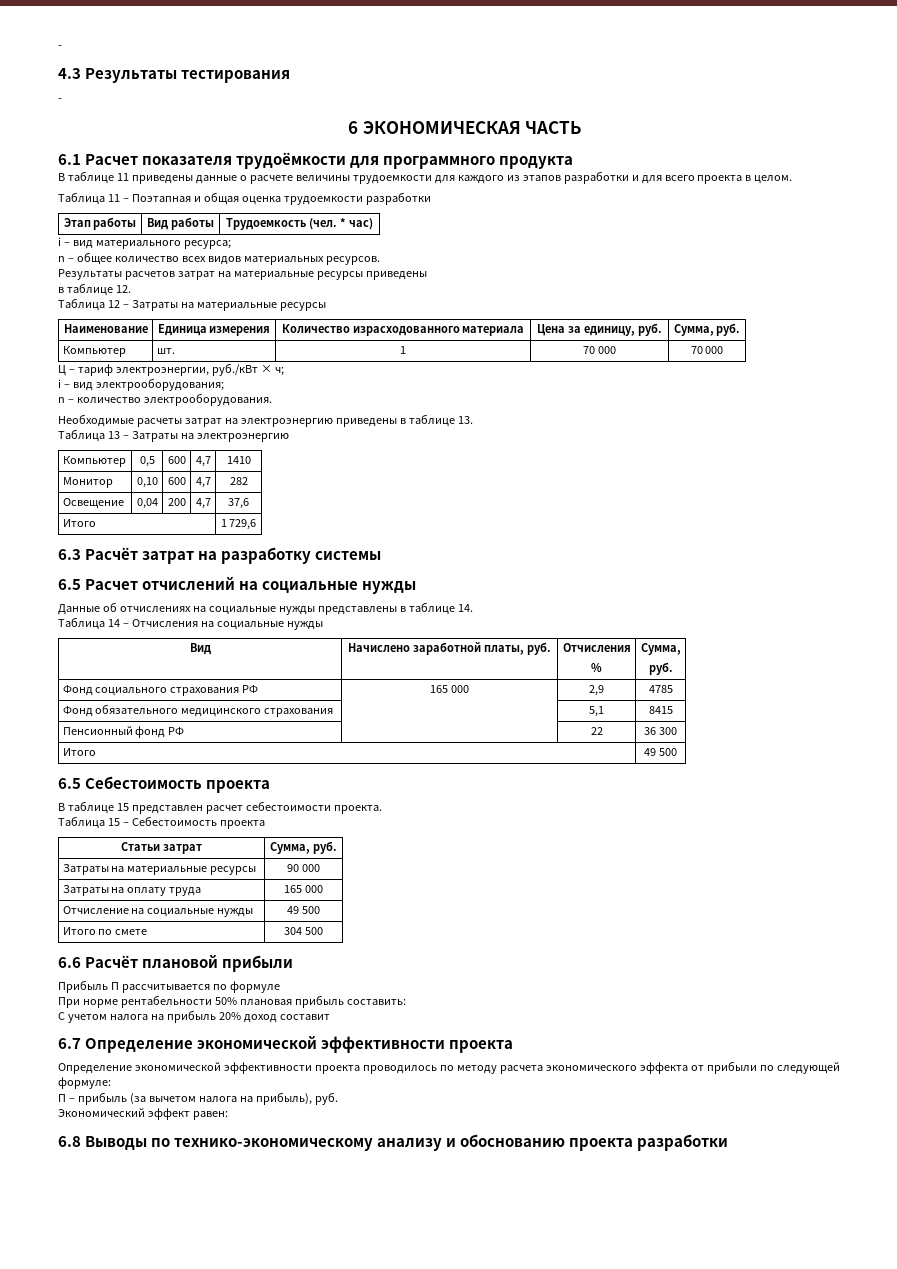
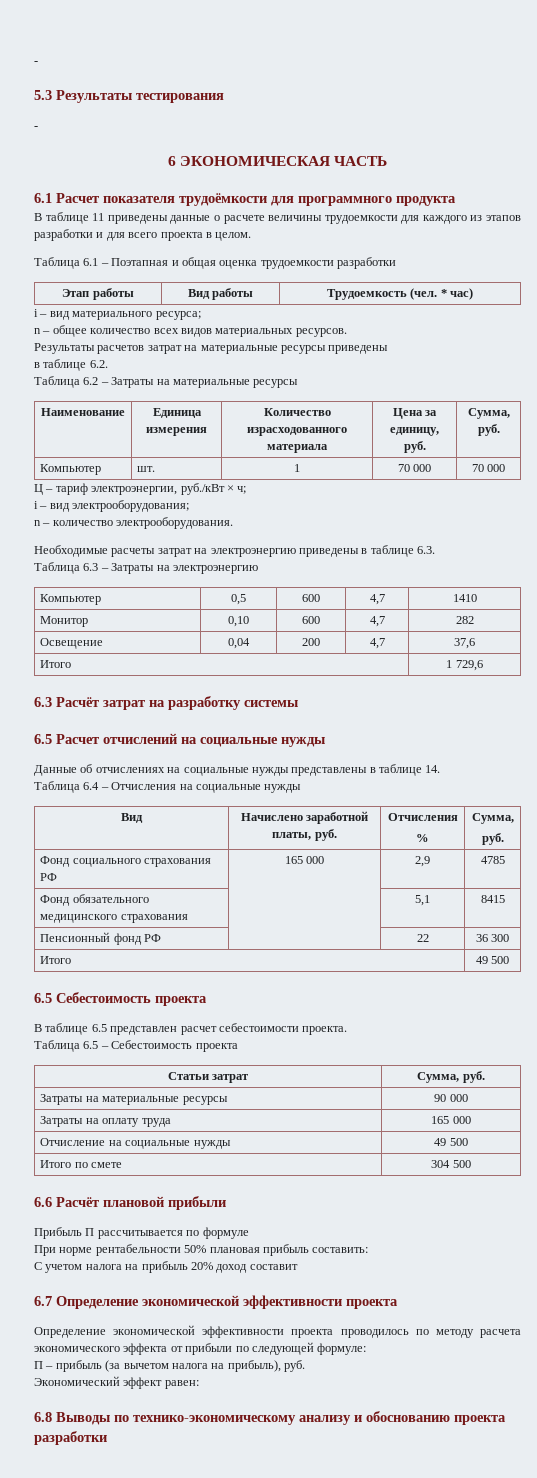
[58,45,62,49] [58,68,81,79] - // 4.3 -> [34,61,38,64] [34,90,52,100] - // 5.3
[107,194,120,202] 11 -> [83,258,99,266] 6.1
[115,285,131,293] [58,298,120,311] 12. // Таблица 12 -> [89,360,108,368] [34,376,99,388] 6.2. // Таблица 6.2
[457,416,473,424] [58,429,120,442] 13. // Таблица 13 -> [417,546,435,554] [34,562,99,574] 6.3. // Таблица 6.3
[107,619,120,627] 14 -> [83,782,100,790] 6.4
[116,803,129,811] 15 -> [91,1024,107,1032] 6.5
[107,818,120,826] 15 -> [83,1041,99,1049] 6.5

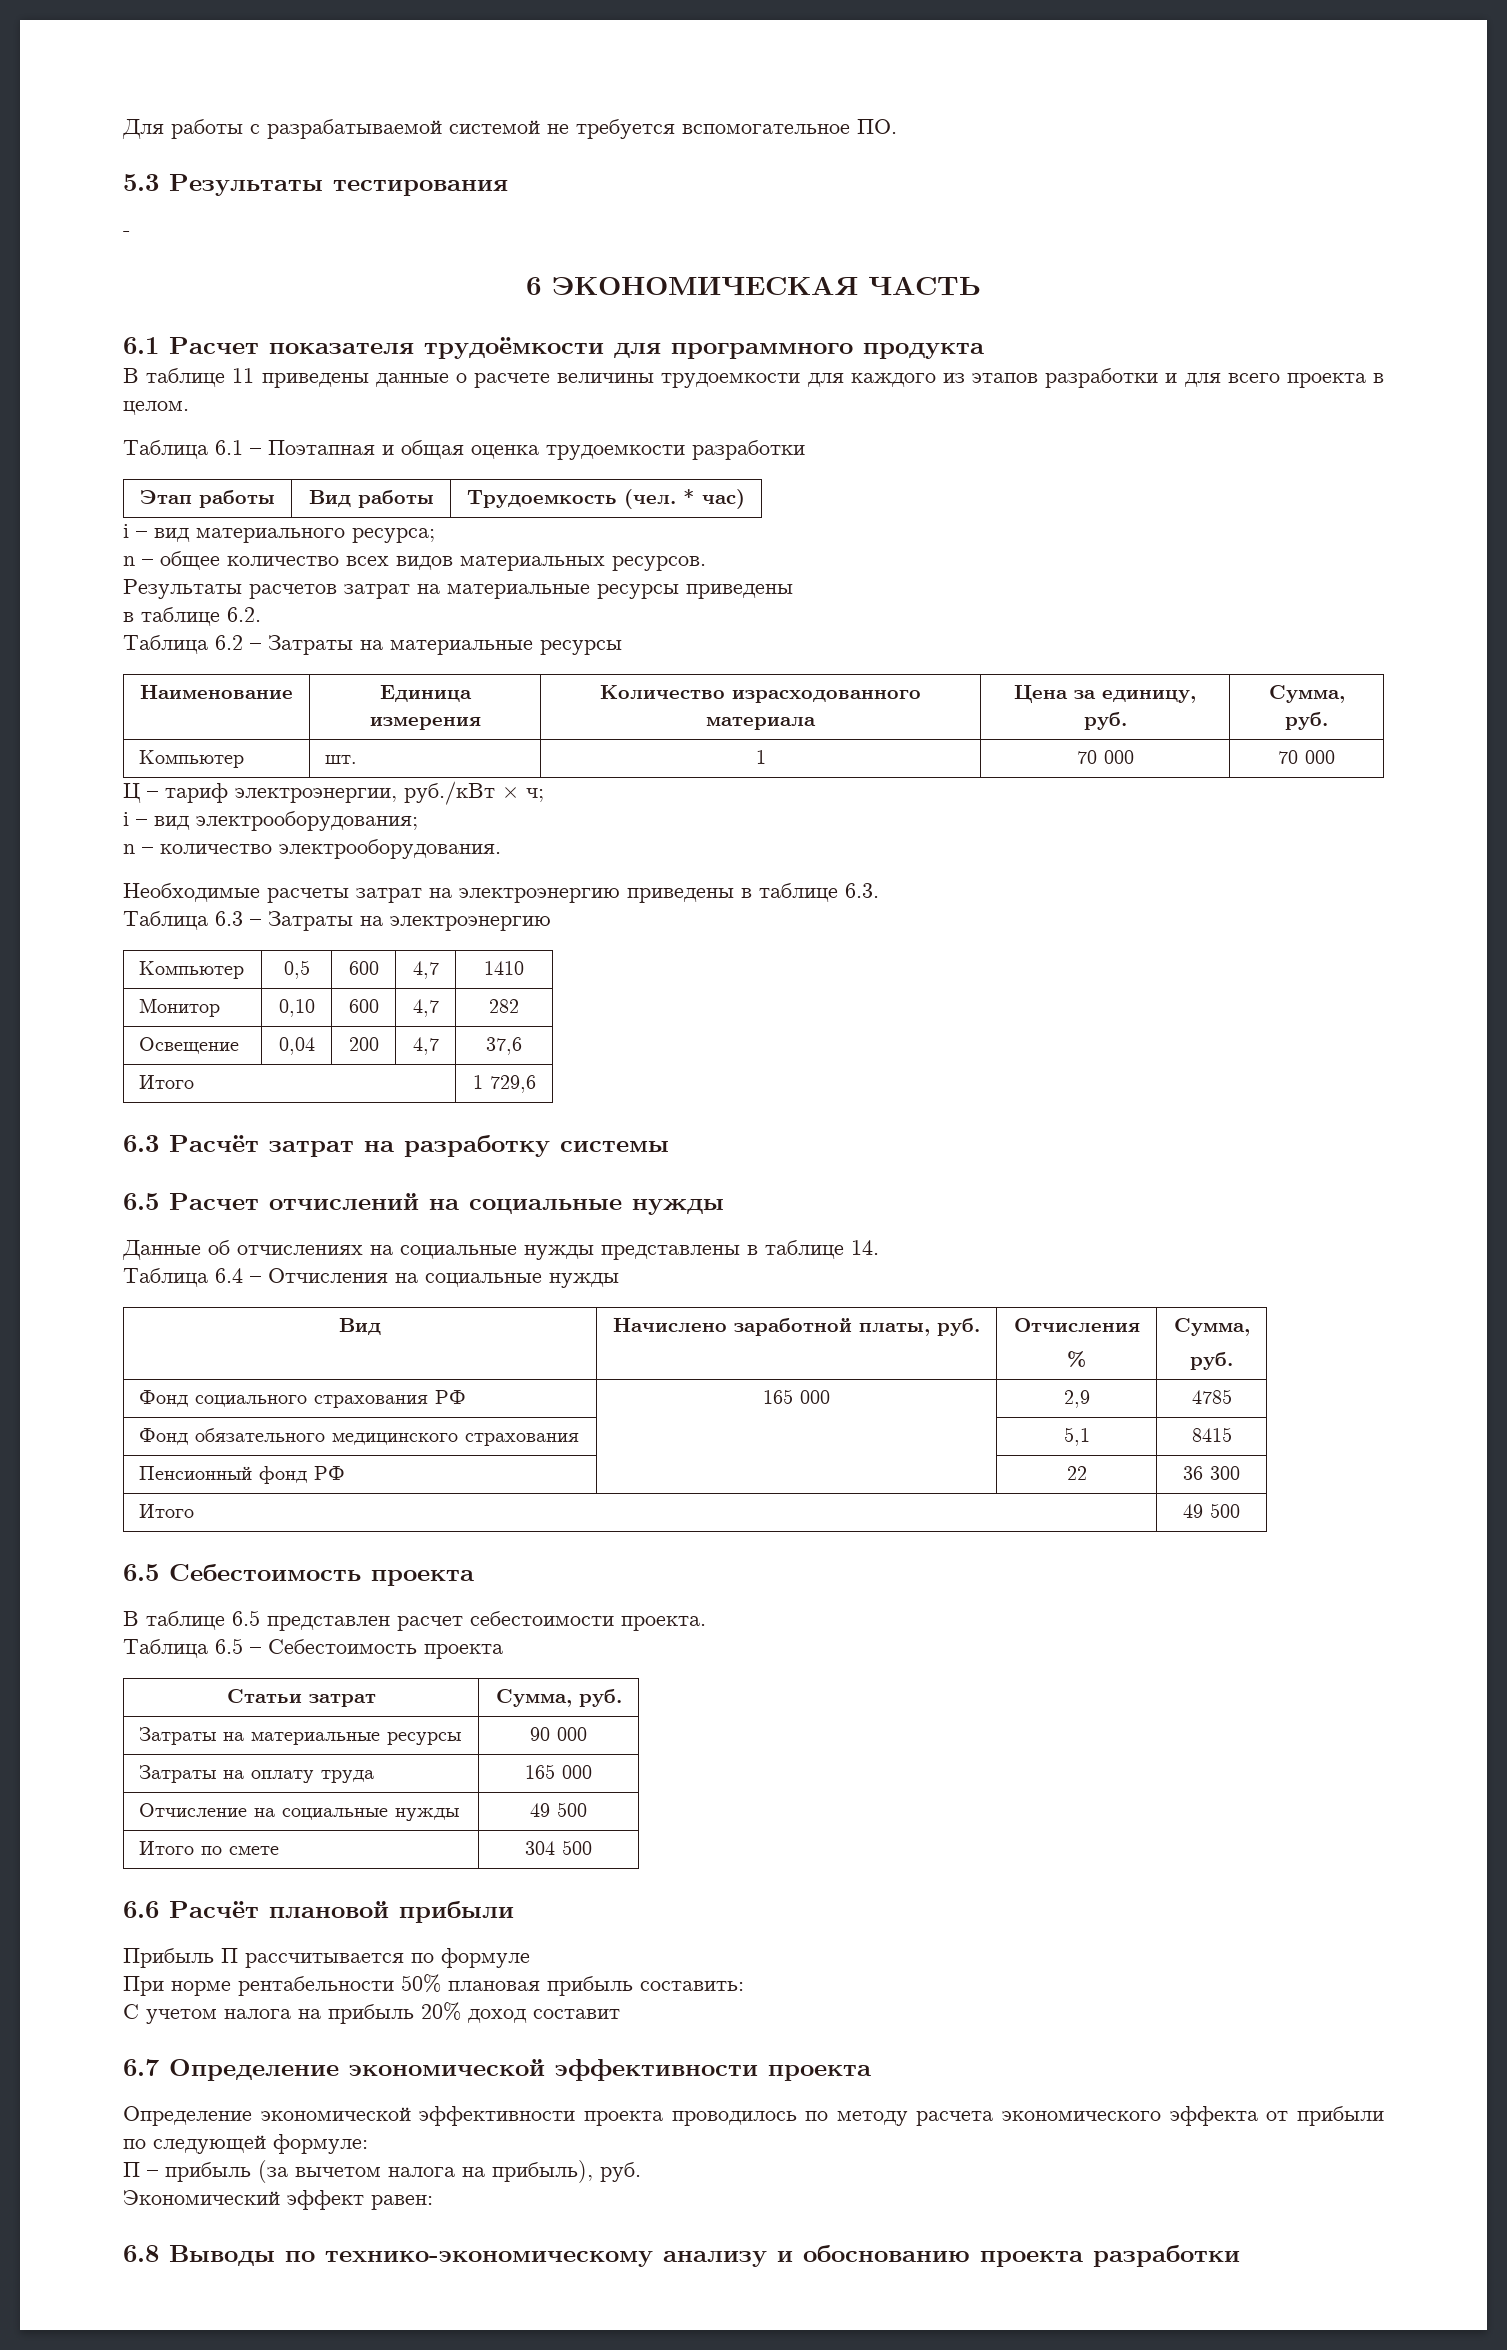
[34,61,38,64] - -> [122,119,897,139] Для работы с разрабатываемой системой не требуется вспомогательное ПО.

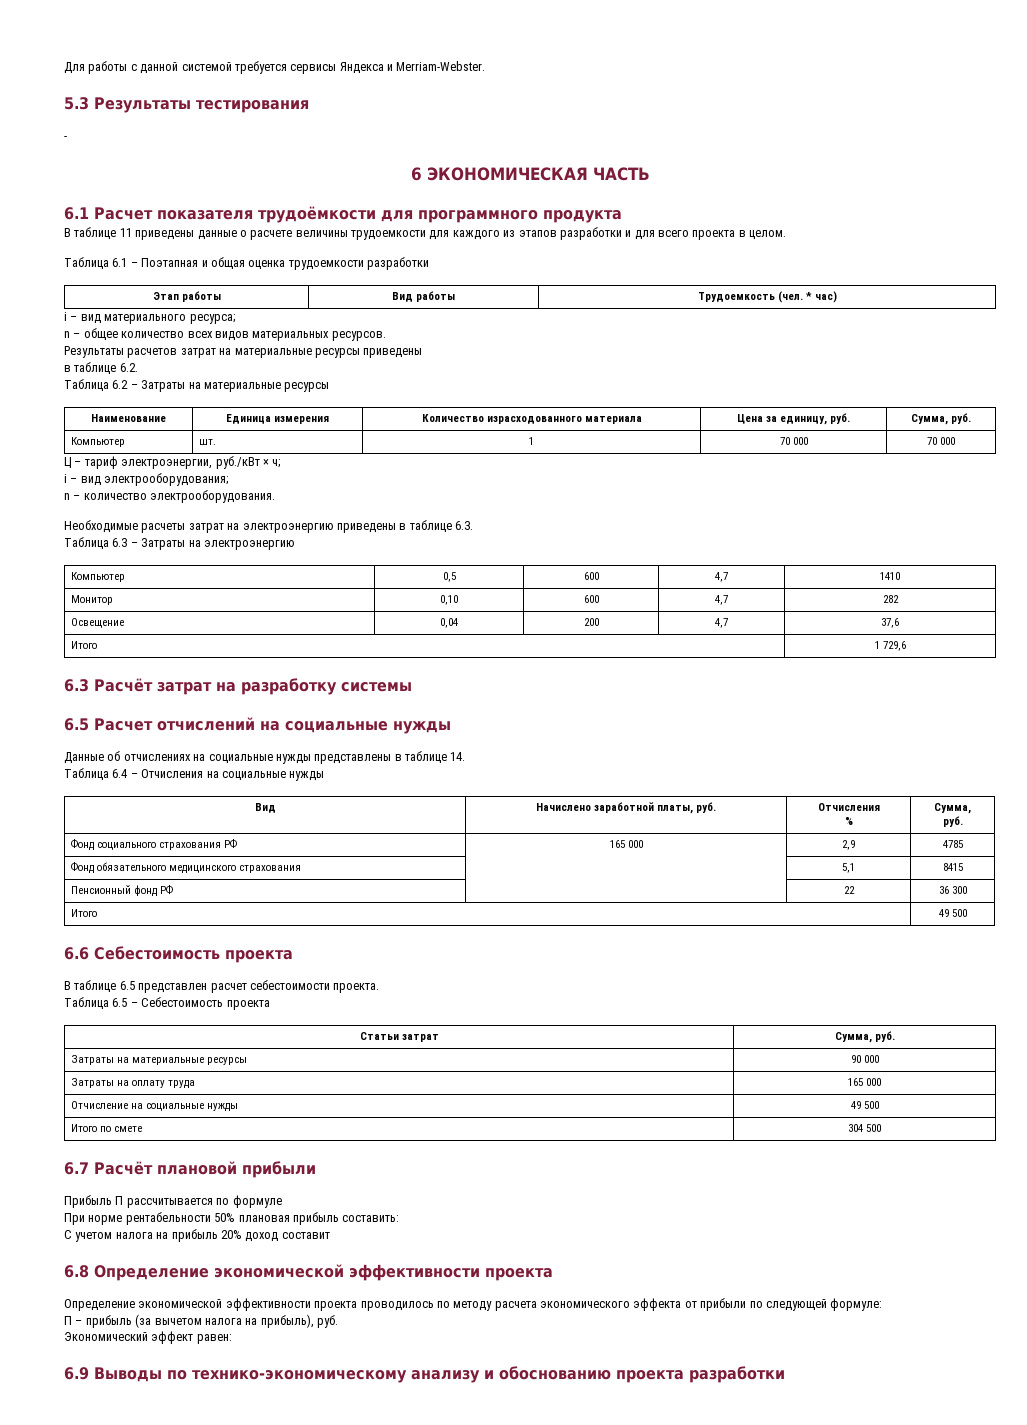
[267,119,897,139] разрабатываемой системой не требуется вспомогательное ПО. -> [140,61,486,74] данной системой требуется сервисы Яндекса и Merriam-Webster.
[123,1564,159,1581] 6.5 -> [64,947,89,960] 6.6
[123,1901,159,1918] 6.6 -> [64,1162,89,1175] 6.7
[123,2059,159,2076] 6.7 -> [64,1265,89,1278] 6.8
[123,2245,159,2262] 6.8 -> [64,1367,89,1380] 6.9

